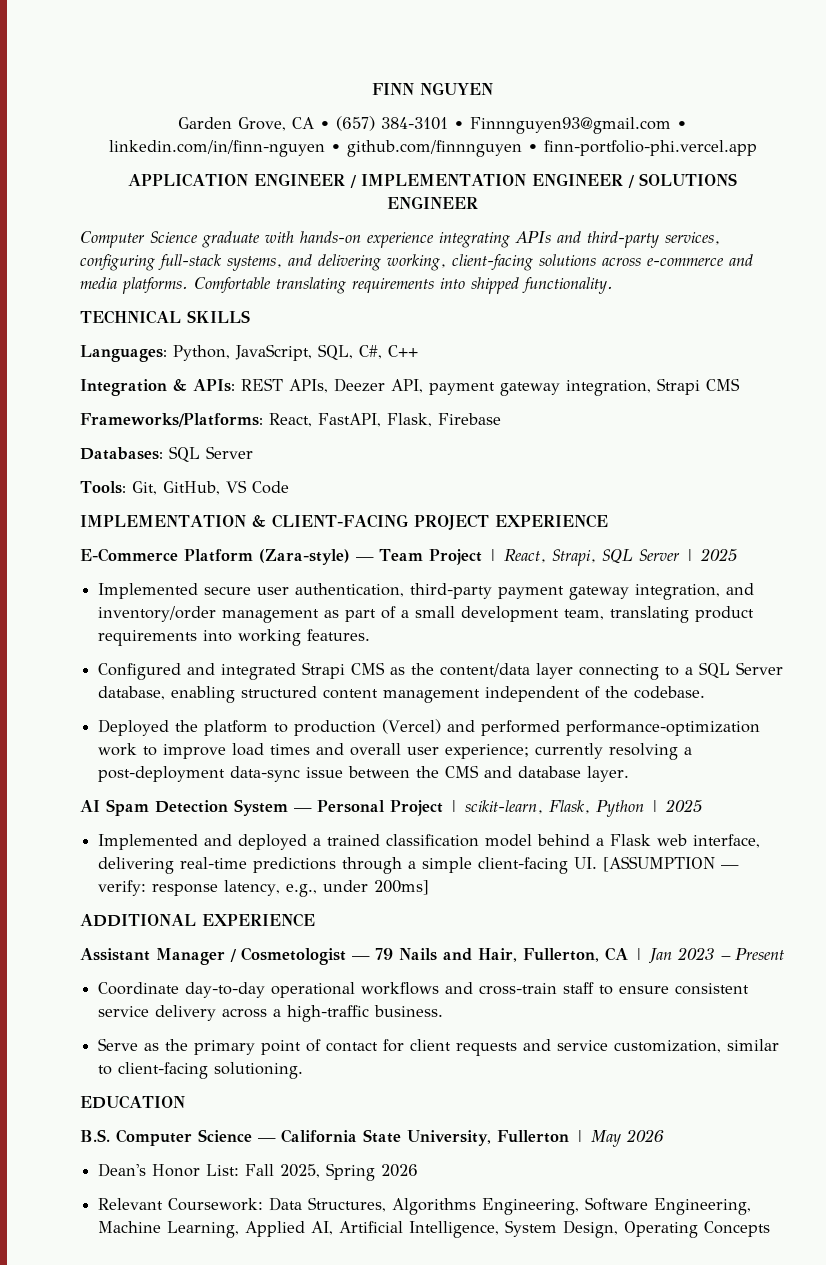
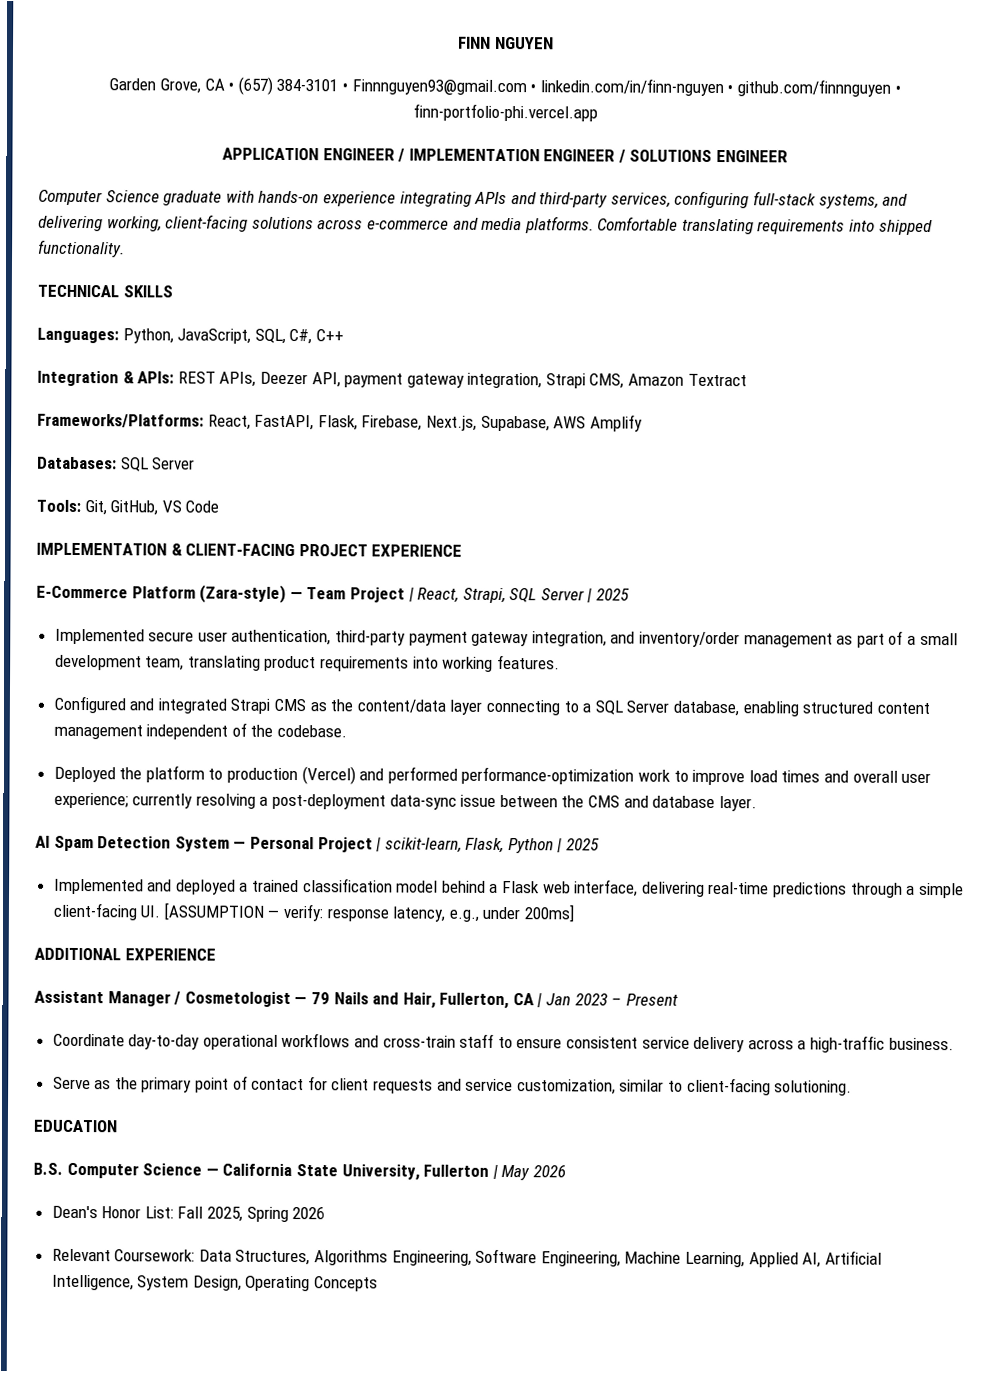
[706,378,740,391] CMS -> [589,373,747,389] CMS, Amazon Textract
[438,413,501,425] Firebase -> [361,414,643,432] Firebase, Next.js, Supabase, AWS Amplify

